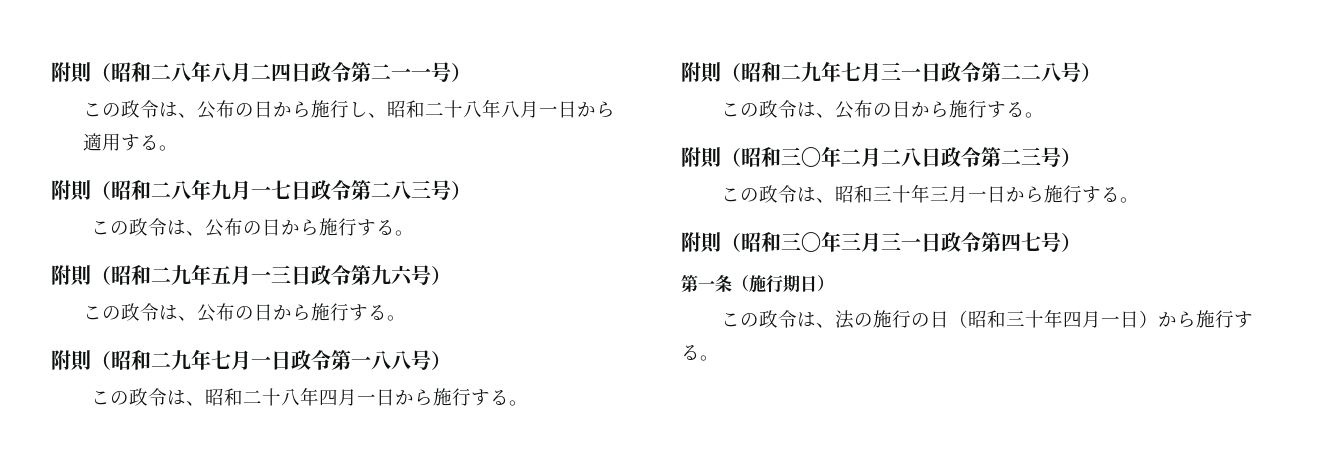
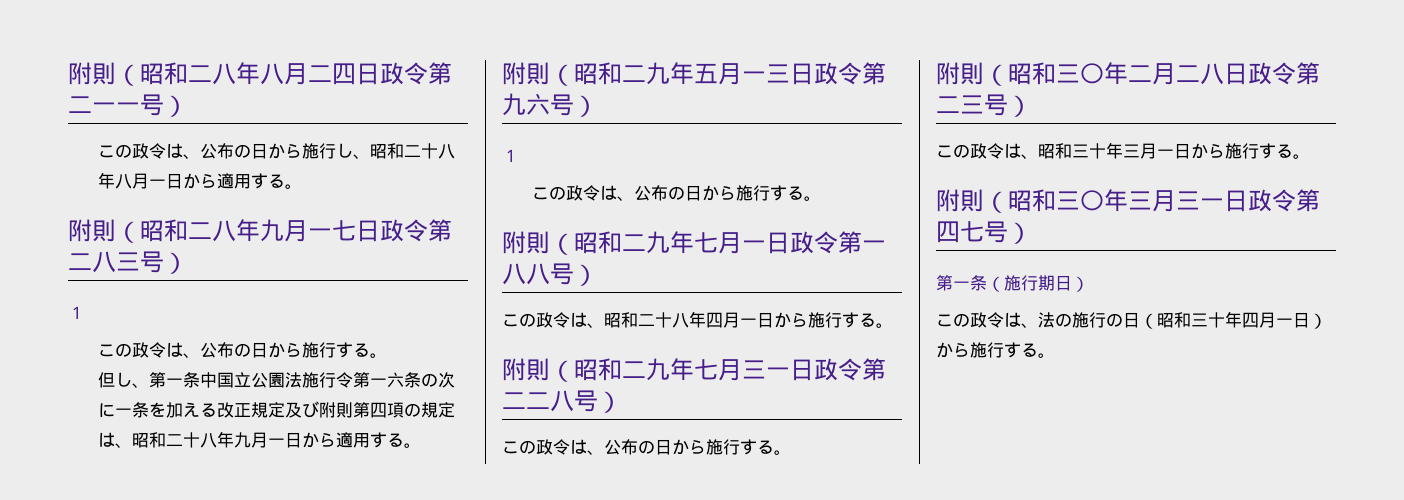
[91,218,415,237] // この政令は、公布の日から施行する。 -> [68,306,85,319] [97,342,387,358] [97,372,455,388] [97,401,455,418] [97,431,421,448] // １ // この政令は、公布の日から施行する。 // 但し、第一条中国立公園法施行令第一六条の次に一条を加える改正規定及び附則第四項の規定は、昭和二十八年九月一日から適用する。
(451, 275) none -> [502,149,519,162] // １

